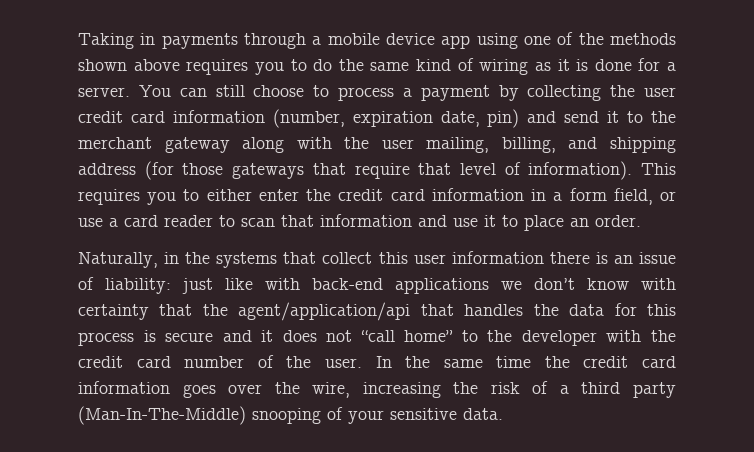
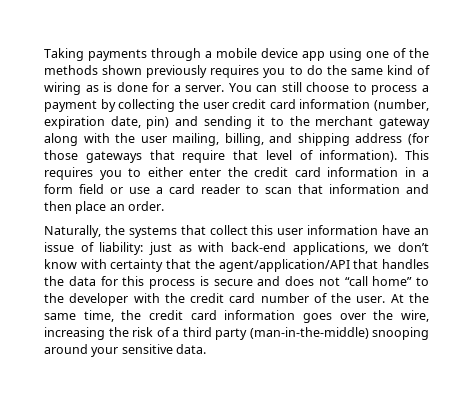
[140,33,156,45] in -> (84, 54) none
[133,59,180,71] above -> [146,65,208,78] previously
[557,59,570,71] it -> (99, 88) none
[564,111,600,123] send -> [203,116,252,129] sending
[613,188,653,205] field, -> [79,184,104,194] field
[453,215,518,227] use it to -> [44,201,72,211] then
[164,252,180,264] in -> (101, 231) none
[549,252,608,264] there is -> [382,225,411,235] have
[225,278,253,290] like -> [178,245,192,252] as
[395,278,489,294] applications -> [292,242,368,255] applications,
[238,302,411,321] agent/application/api -> [218,259,350,272] agent/application/API
[261,330,274,342] it -> (281, 281) none
[375,356,532,368] In the same time -> [390,293,429,303] [44,310,114,322] At the same time,
[78,406,343,425] (Man-In-The-Middle) snooping of -> [249,327,429,340] [44,344,88,354] (man-in-the-middle) snooping around

